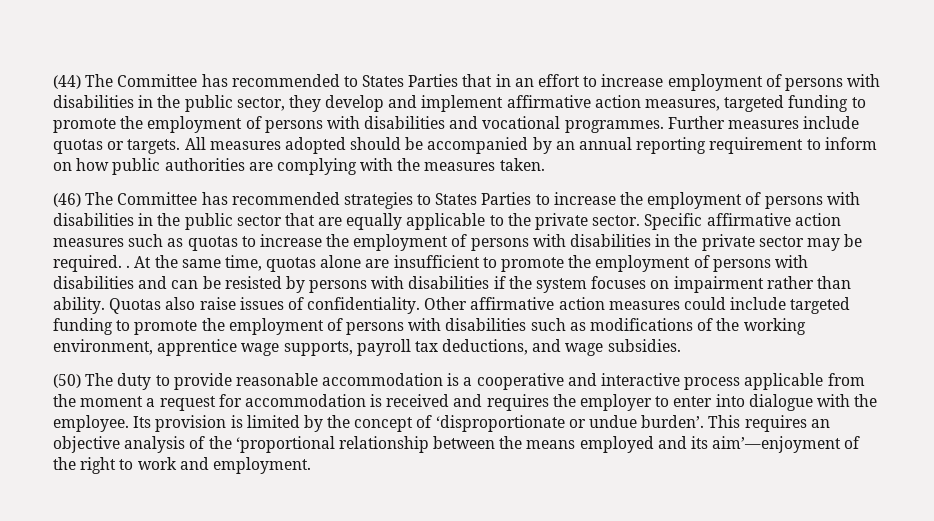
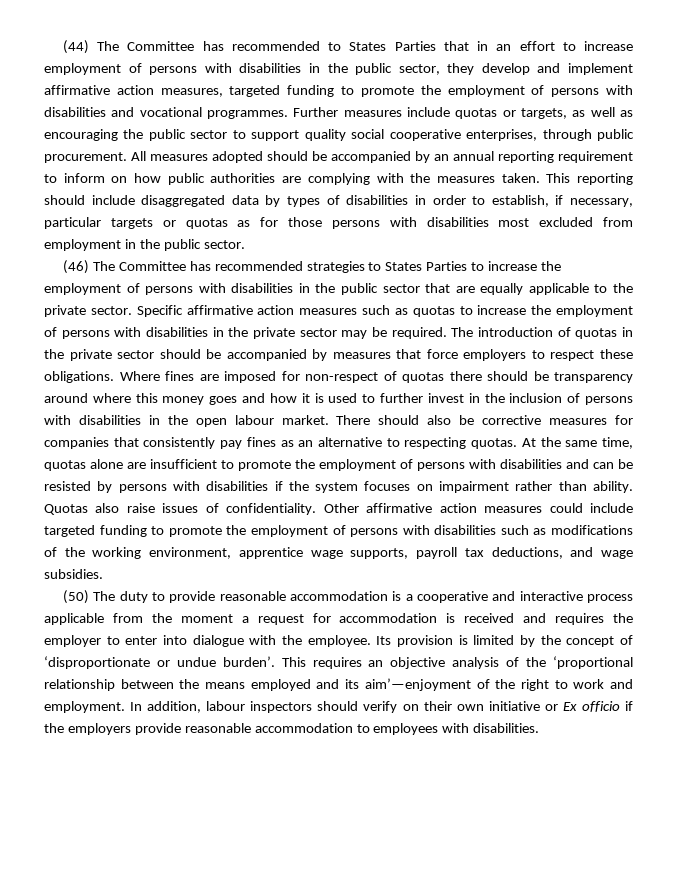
[127,139,181,154] targets. -> [521,107,634,119] [44,129,634,141] [44,152,127,163] targets, as well as encouraging the public sector to support quality social cooperative enterprises, through public procurement.
(545, 164) none -> [546,173,633,185] [44,195,634,207] [44,217,633,229] [44,239,245,251] This reporting should include disaggregated data by types of disabilities in order to establish, if necessary, particular targets or quotas as for those persons with disabilities most excluded from employment in the public sector.
[126,265,131,268] . -> [451,327,633,339] [44,349,634,361] [44,371,633,383] [44,393,633,405] [44,415,633,427] [44,437,518,449] The introduction of quotas in the private sector should be accompanied by measures that force employers to respect these obligations. Where fines are imposed for non-respect of quotas there should be transparency around where this money goes and how it is used to further invest in the inclusion of persons with disabilities in the open labour market. There should also be corrective measures for companies that consistently pay fines as an alternative to respecting quotas.
(311, 465) none -> [130,701,633,713] [44,723,540,735] In addition, labour inspectors should verify on their own initiative or Ex officio if the employers provide reasonable accommodation to employees with disabilities.

